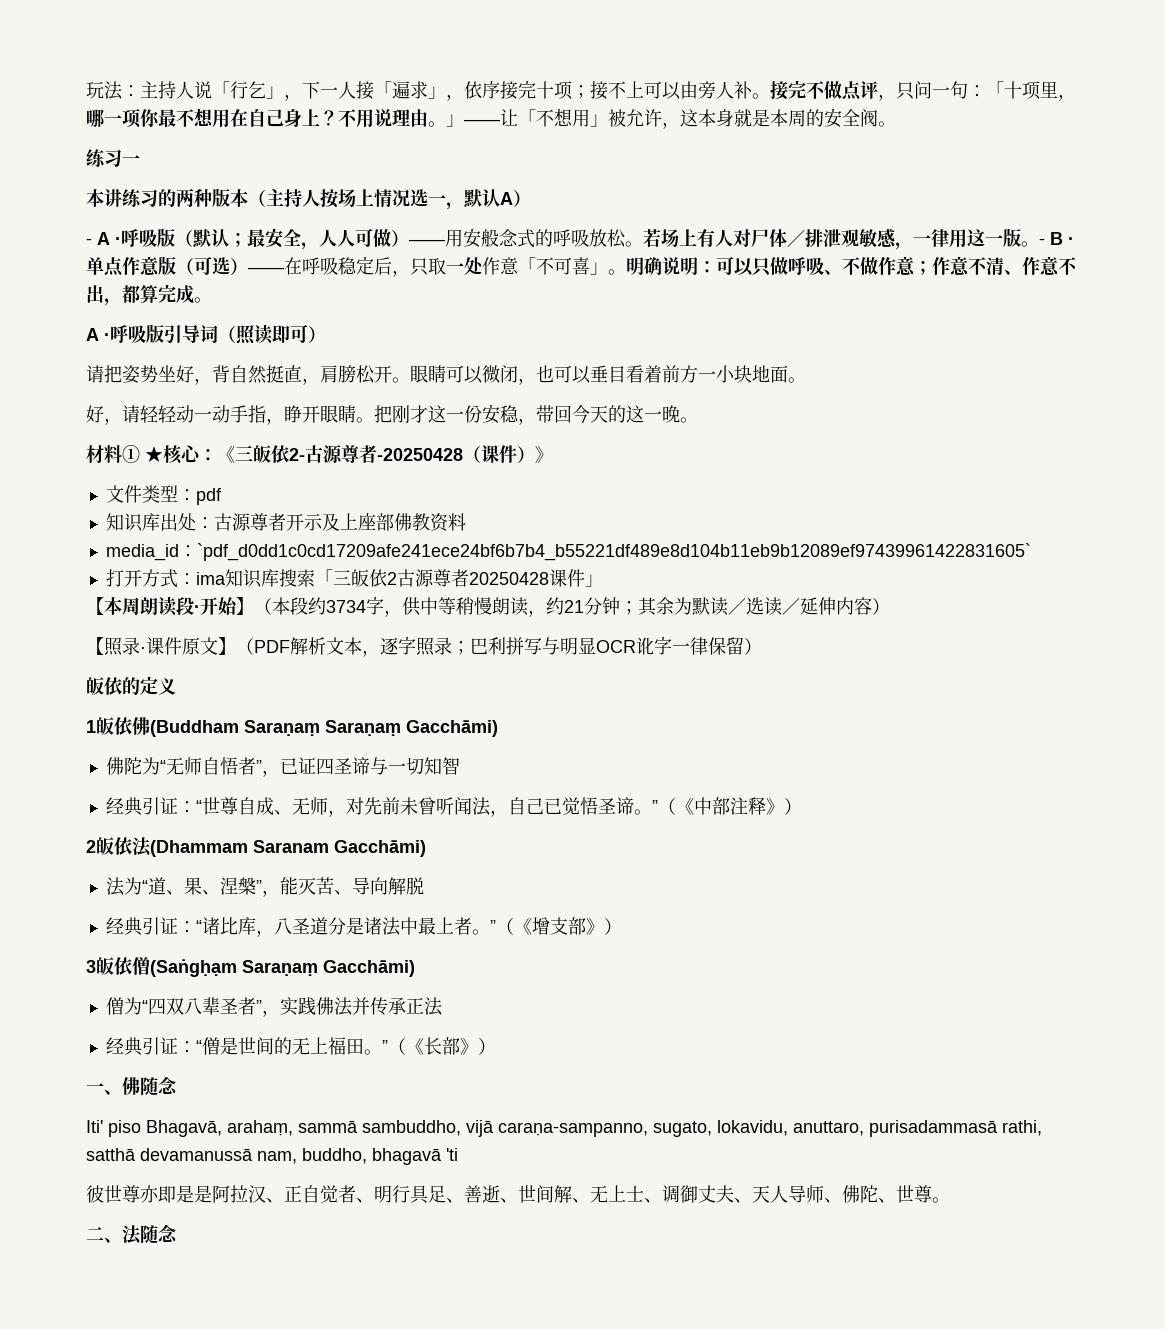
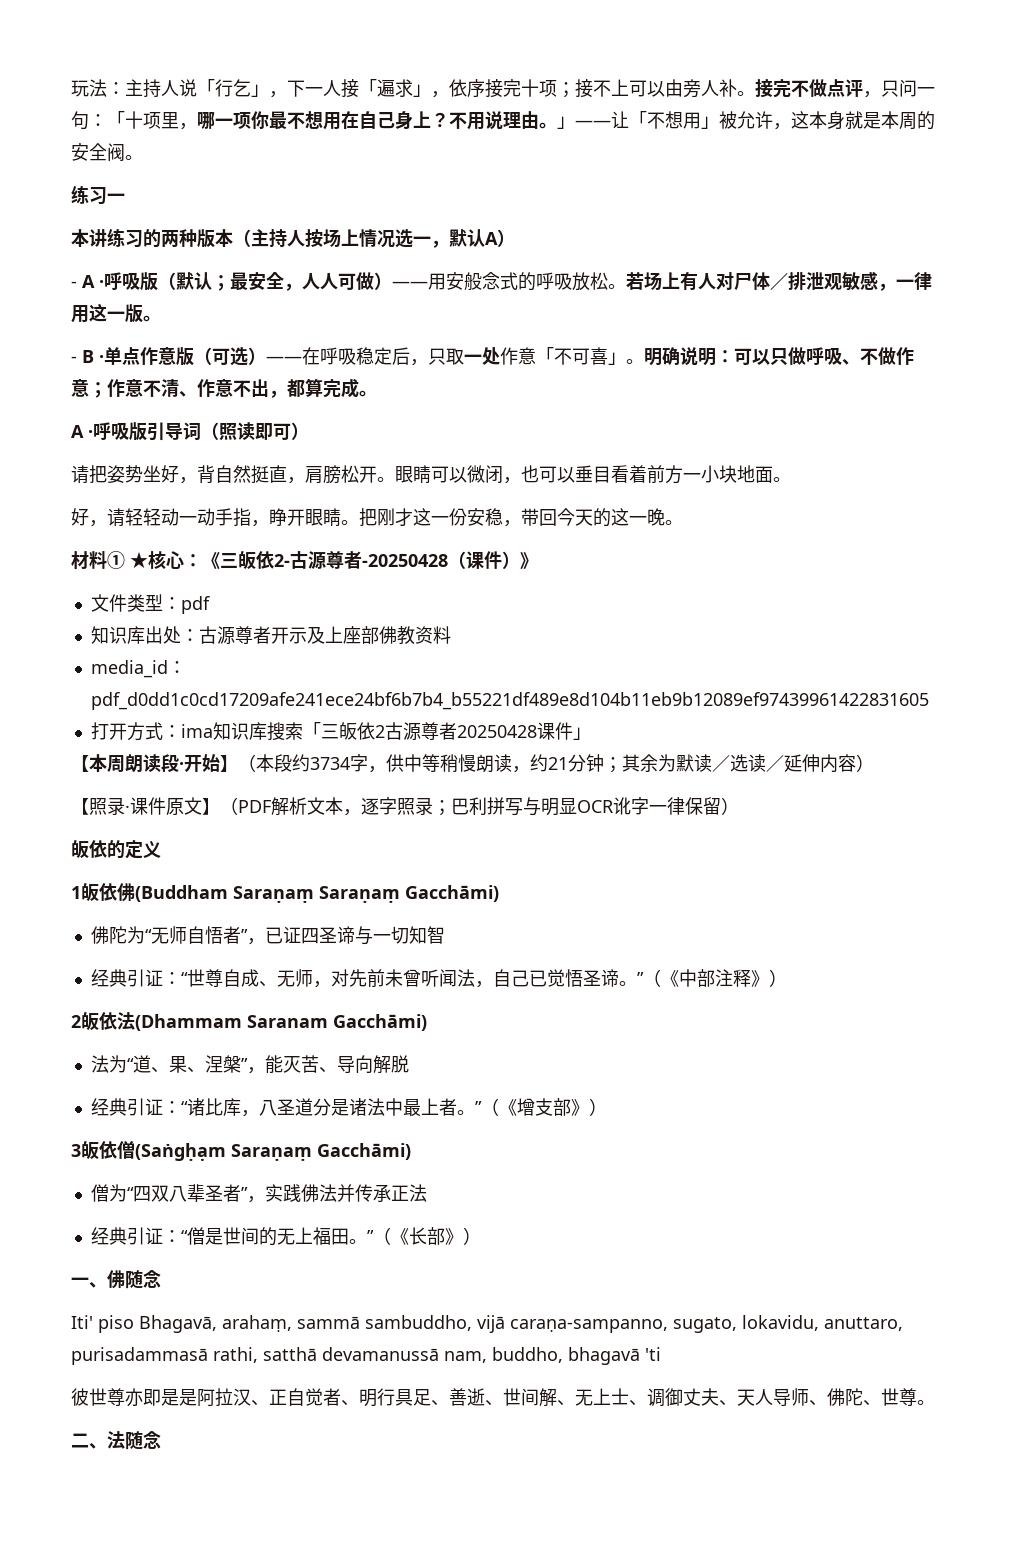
(1039, 244) none -> (161, 318) //
[196,543,1031,561] `pdf_d0dd1c0cd17209afe241ece24bf6b7b4_b55221df489e8d104b11eb9b12089ef97439961422831605` -> [90,692,929,710] pdf_d0dd1c0cd17209afe241ece24bf6b7b4_b55221df489e8d104b11eb9b12089ef97439961422831605

